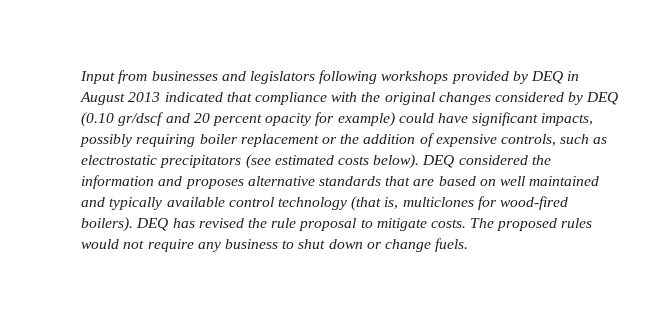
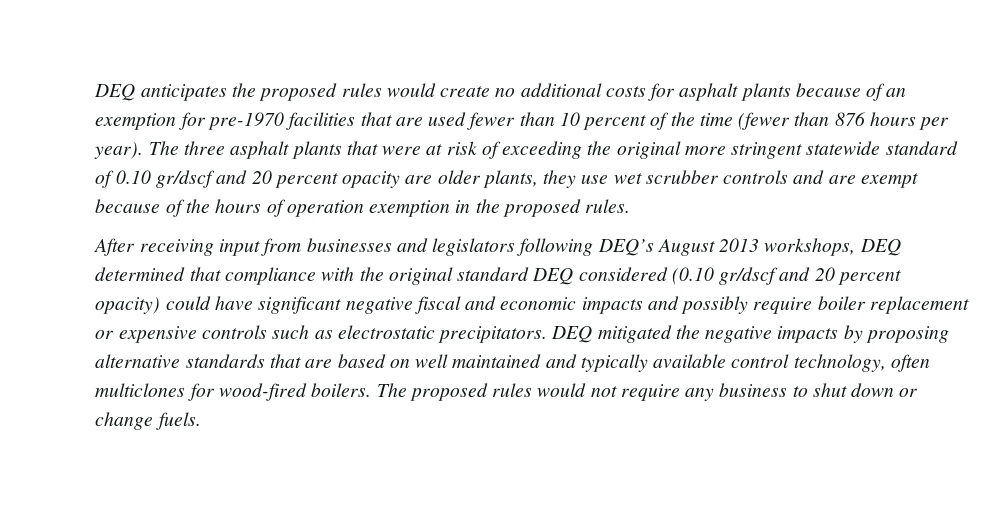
[80,71,116,84] Input -> [94,83,907,101] [95,112,950,130] [94,141,958,159] [95,170,918,188] [95,199,631,217] [94,238,260,256] DEQ anticipates the proposed rules would create no additional costs for asphalt plants because of an exemption for pre-1970 facilities that are used fewer than 10 percent of the time (fewer than 876 hours per year). The three asphalt plants that were at risk of exceeding the original more stringent statewide standard of 0.10 gr/dscf and 20 percent opacity are older plants, they use wet scrubber controls and are exempt because of the hours of operation exemption in the proposed rules. // After receiving input
[381,71,580,84] [80,92,223,105] workshops provided by DEQ in August 2013 indicated -> [597,238,901,256] [95,267,186,281] DEQ’s August 2013 workshops, DEQ determined
[438,92,619,105] changes considered by DEQ -> [457,267,668,285] standard DEQ considered
[265,112,594,127] [80,133,608,147] [81,154,551,169] [81,175,244,189] opacity for example) could have significant impacts, possibly requiring boiler replacement or the addition of expensive controls, such as electrostatic precipitators (see estimated costs below). DEQ considered the information and proposes -> [95,296,969,314] [95,325,949,343] opacity) could have significant negative fiscal and economic impacts and possibly require boiler replacement or expensive controls such as electrostatic precipitators. DEQ mitigated the negative impacts by proposing
[277,196,568,211] [81,217,466,232] technology (that is, multiclones for wood-fired boilers). DEQ has revised the rule proposal to mitigate costs. -> [793,354,930,372] [95,383,372,401] technology, often multiclones for wood-fired boilers.

